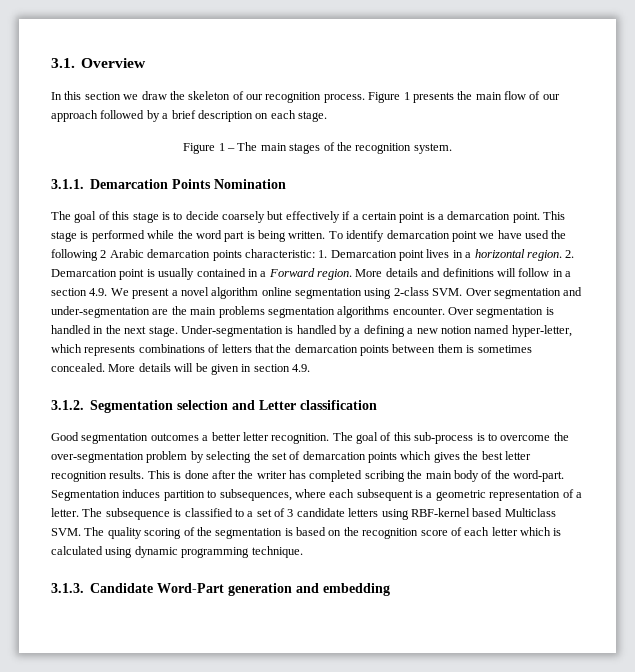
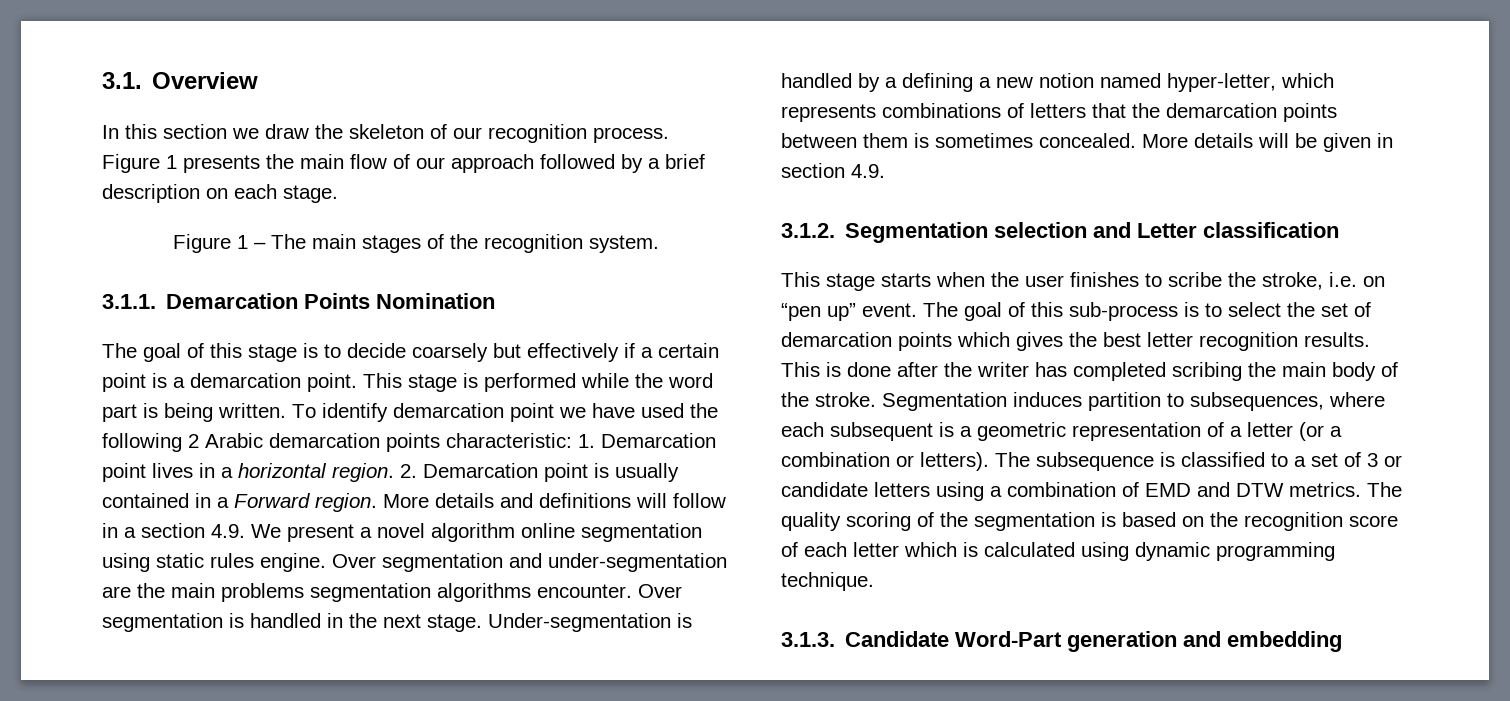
[393,287,463,296] 2-class SVM. -> [156,553,326,572] static rules engine.
[51,432,330,444] Good segmentation outcomes a better letter recognition. -> [781,272,1385,291] [781,303,917,321] This stage starts when the user finishes to scribe the stroke, i.e. on “pen up” event.
[500,432,569,441] [51,451,252,463] overcome the over-segmentation problem by selecting -> [1228,302,1281,317] select
[513,470,564,482] word-part. -> [815,392,876,407] stroke.
[51,508,79,517] letter. -> [1247,422,1342,441] [781,452,989,471] letter (or a combination or letters).
(294, 513) none -> [1384,455,1402,467] or
[410,508,556,517] [51,528,81,536] RBF-kernel based Multiclass SVM. -> [990,482,1361,497] a combination of EMD and DTW metrics.

